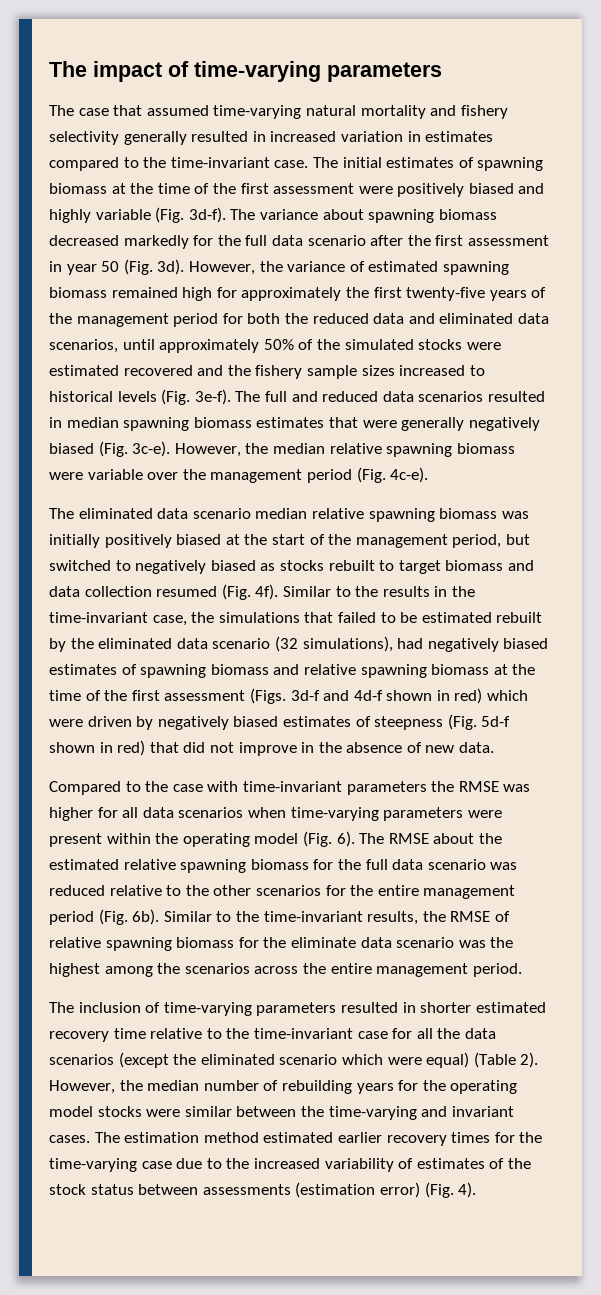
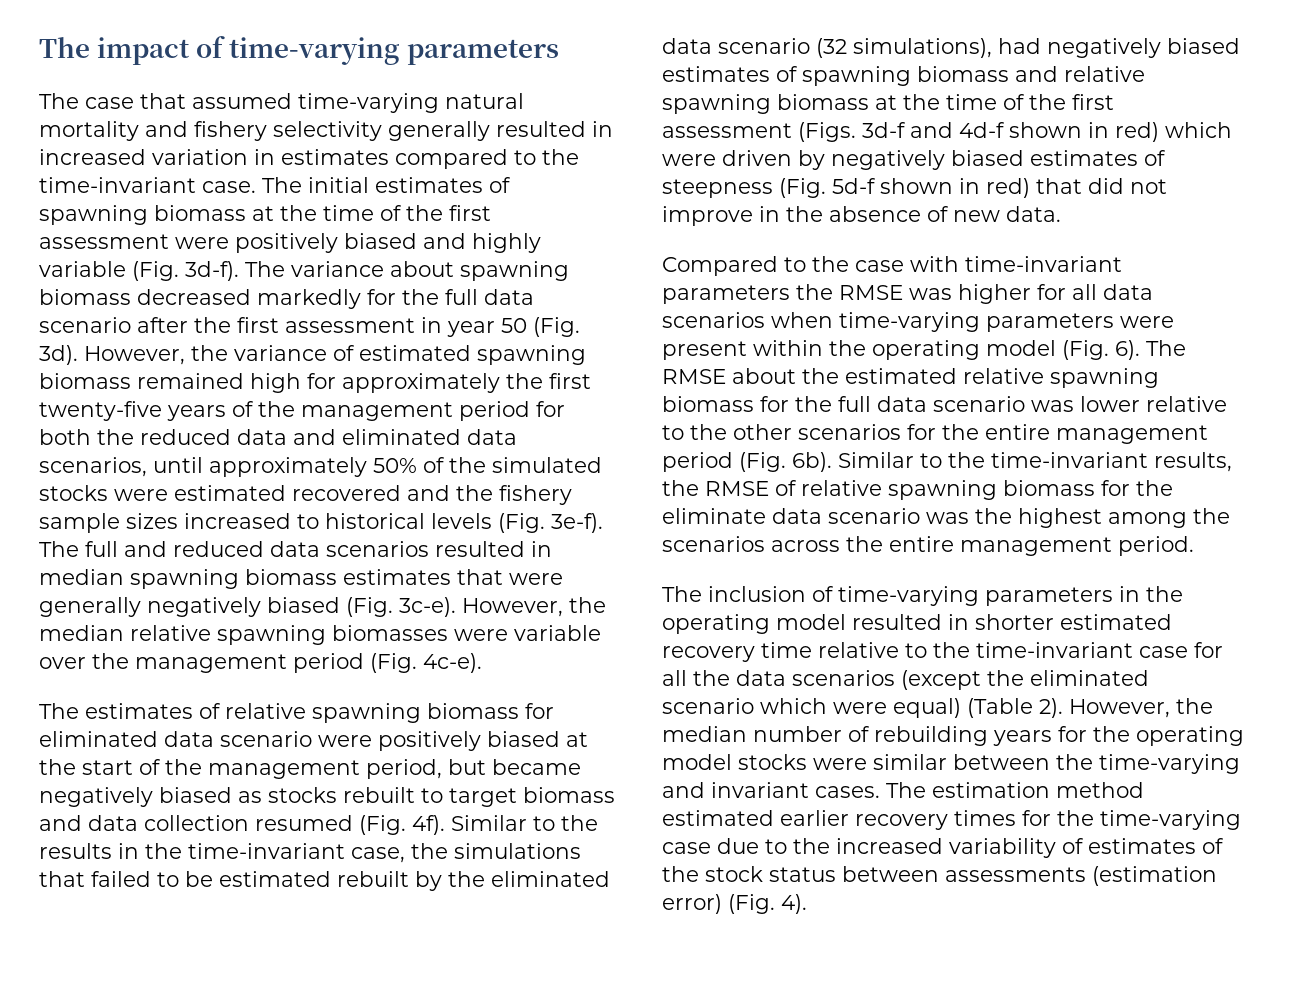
[456,443,515,454] biomass -> [332,625,448,641] biomasses
[78,508,529,522] [49,534,100,548] eliminated data scenario median relative spawning biomass was initially -> [85,703,554,723] [39,731,372,747] estimates of relative spawning biomass for eliminated data scenario were
[49,560,131,571] switched to -> [492,759,581,775] became
[49,885,105,896] reduced -> [1080,396,1140,412] lower
(337, 1009) none -> [1119,586,1183,602] [662,614,846,634] in the operating model

